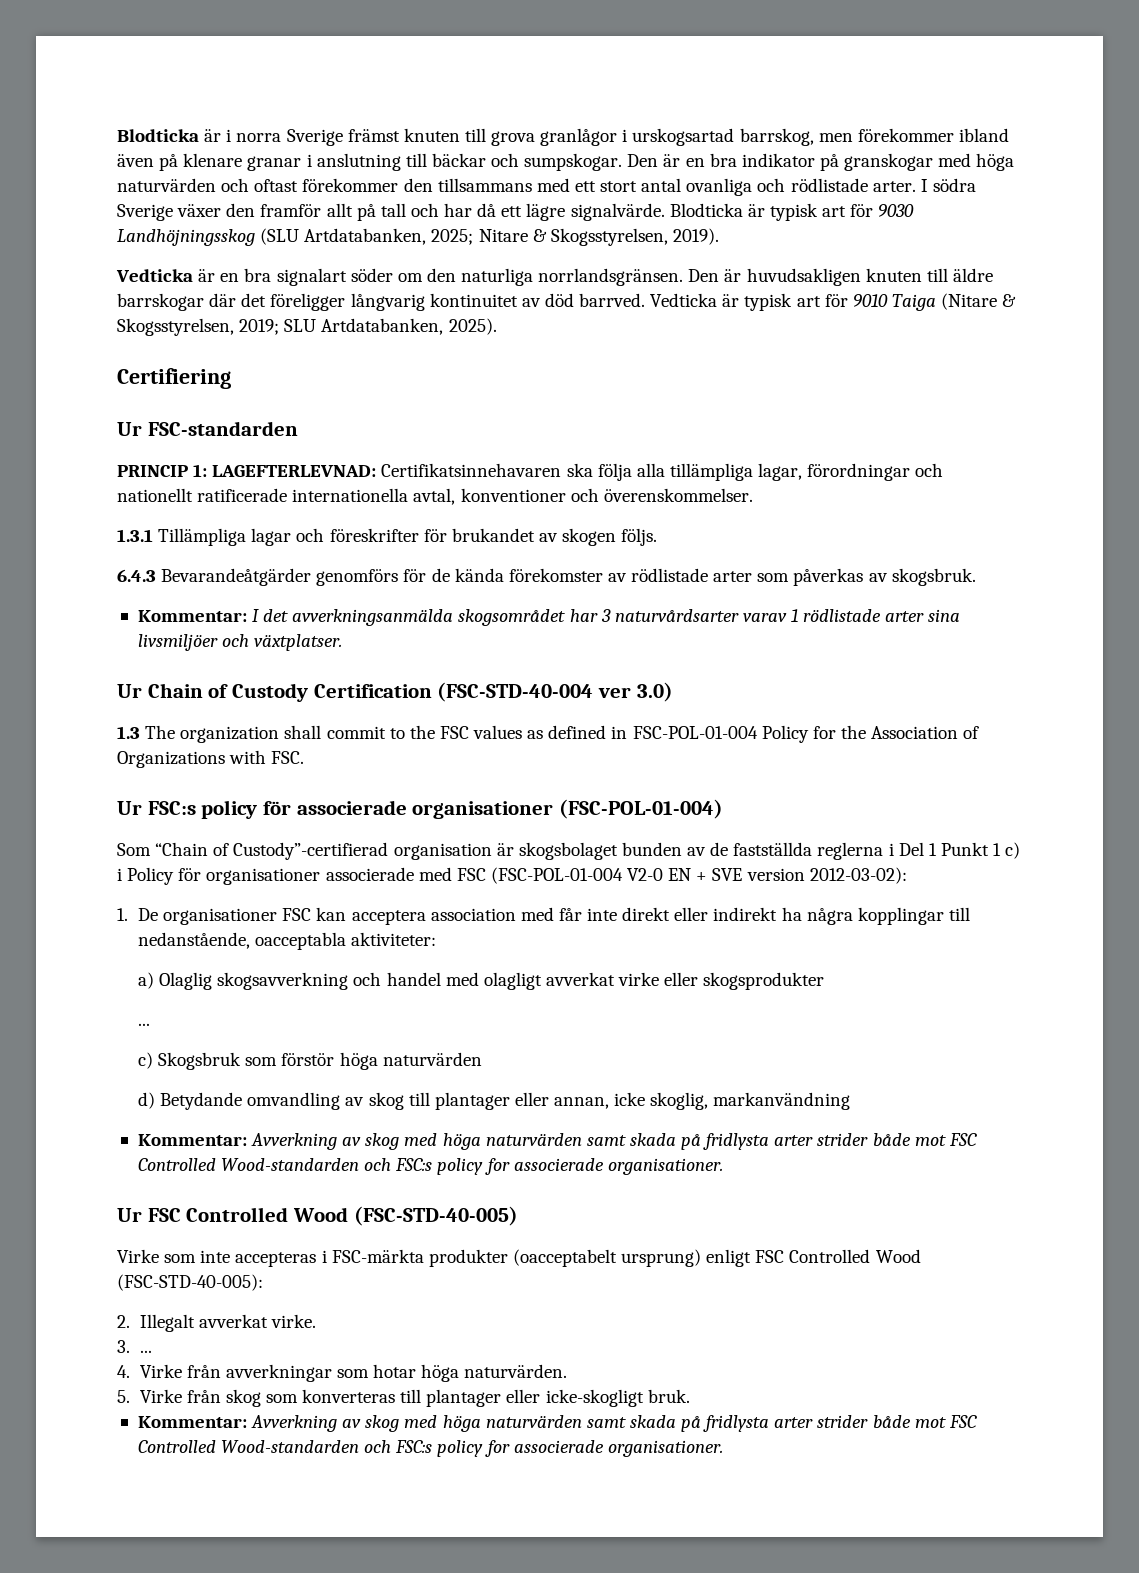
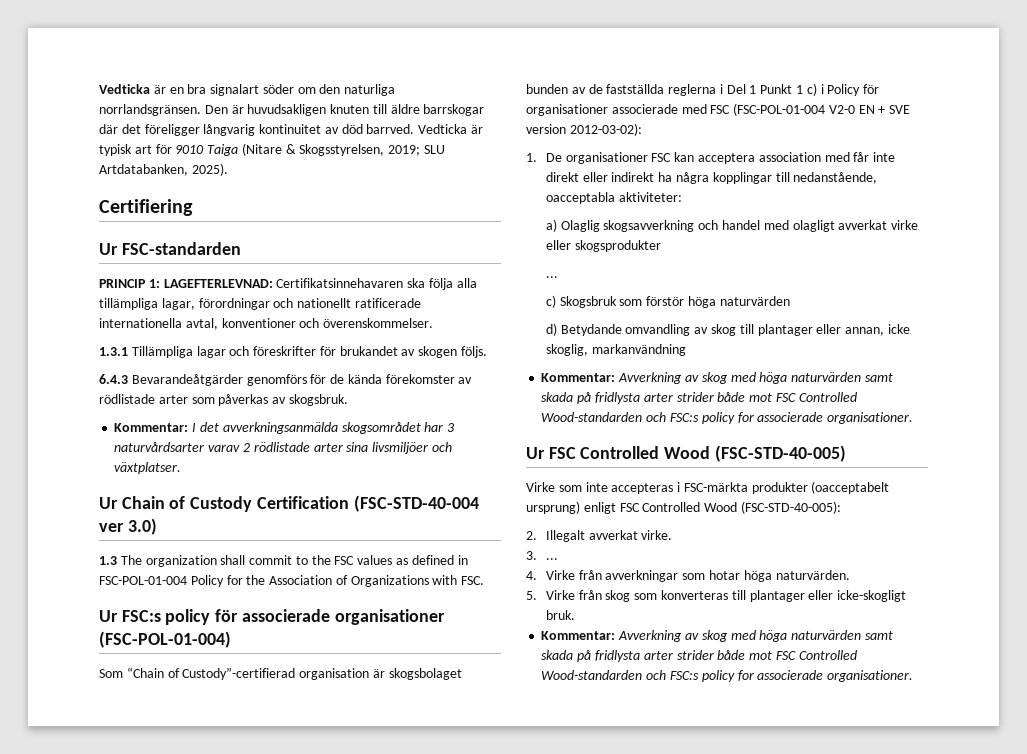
[117,128,1009,146] [117,153,1015,171] [117,178,976,196] [117,203,915,221] [117,228,719,246] Blodticka är i norra Sverige främst knuten till grova granlågor i urskogsartad barrskog, men förekommer ibland även på klenare granar i anslutning till bäckar och sumpskogar. Den är en bra indikator på granskogar med höga naturvärden och oftast förekommer den tillsammans med ett stort antal ovanliga och rödlistade arter. I södra Sverige växer den framför allt på tall och har då ett lägre signalvärde. Blodticka är typisk art för 9030 Landhöjningsskog (SLU Artdatabanken, 2025; Nitare & Skogsstyrelsen, 2019). // -> (99, 89) none
[791,609,799,622] 1 -> [242,443,250,452] 2

